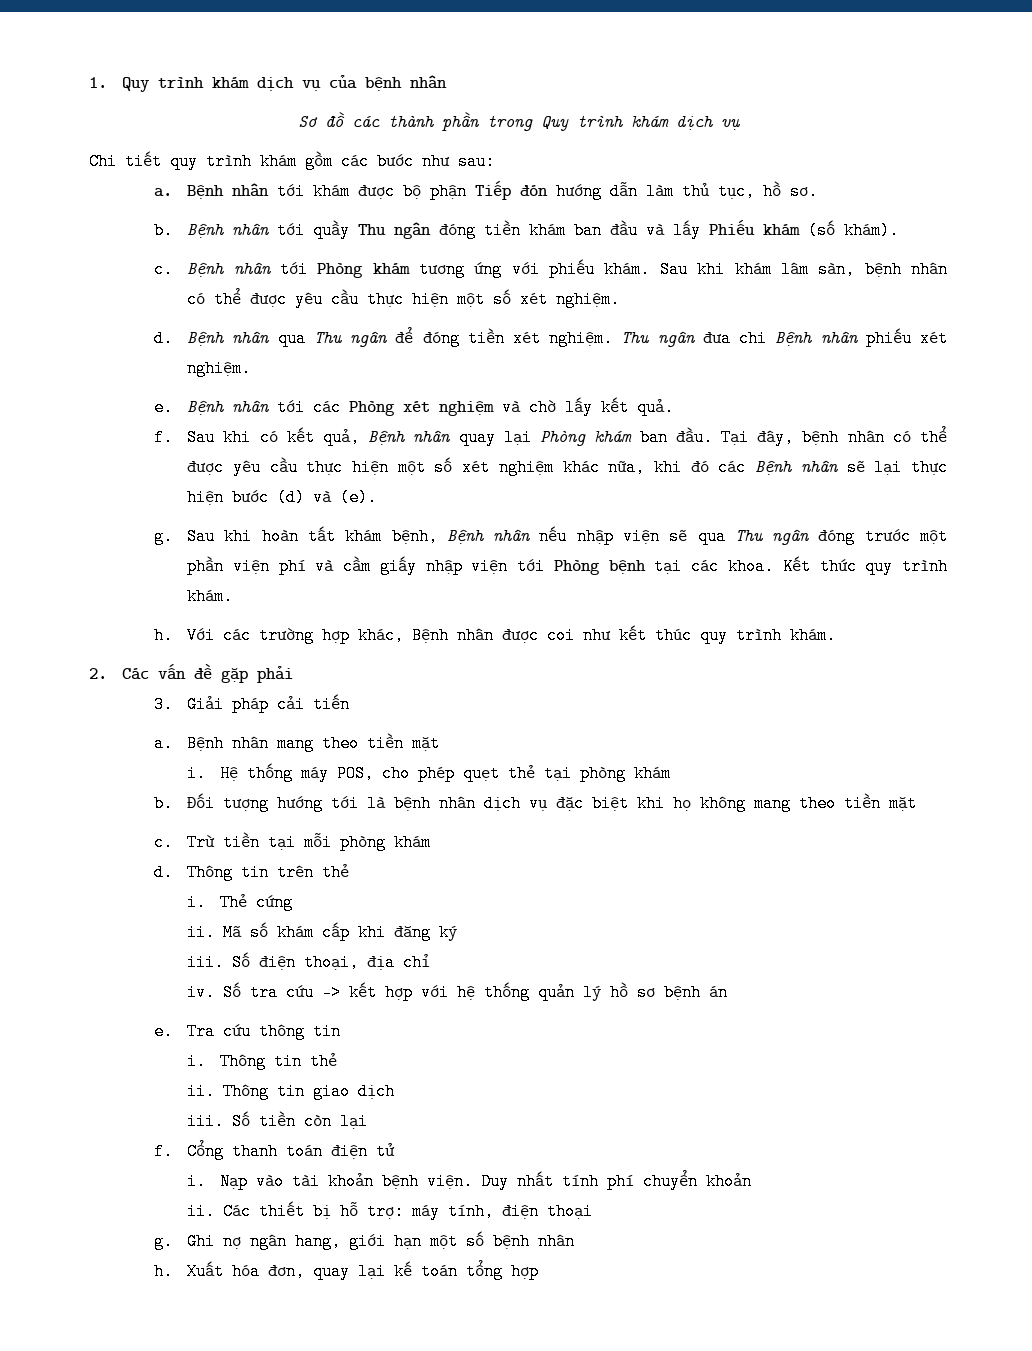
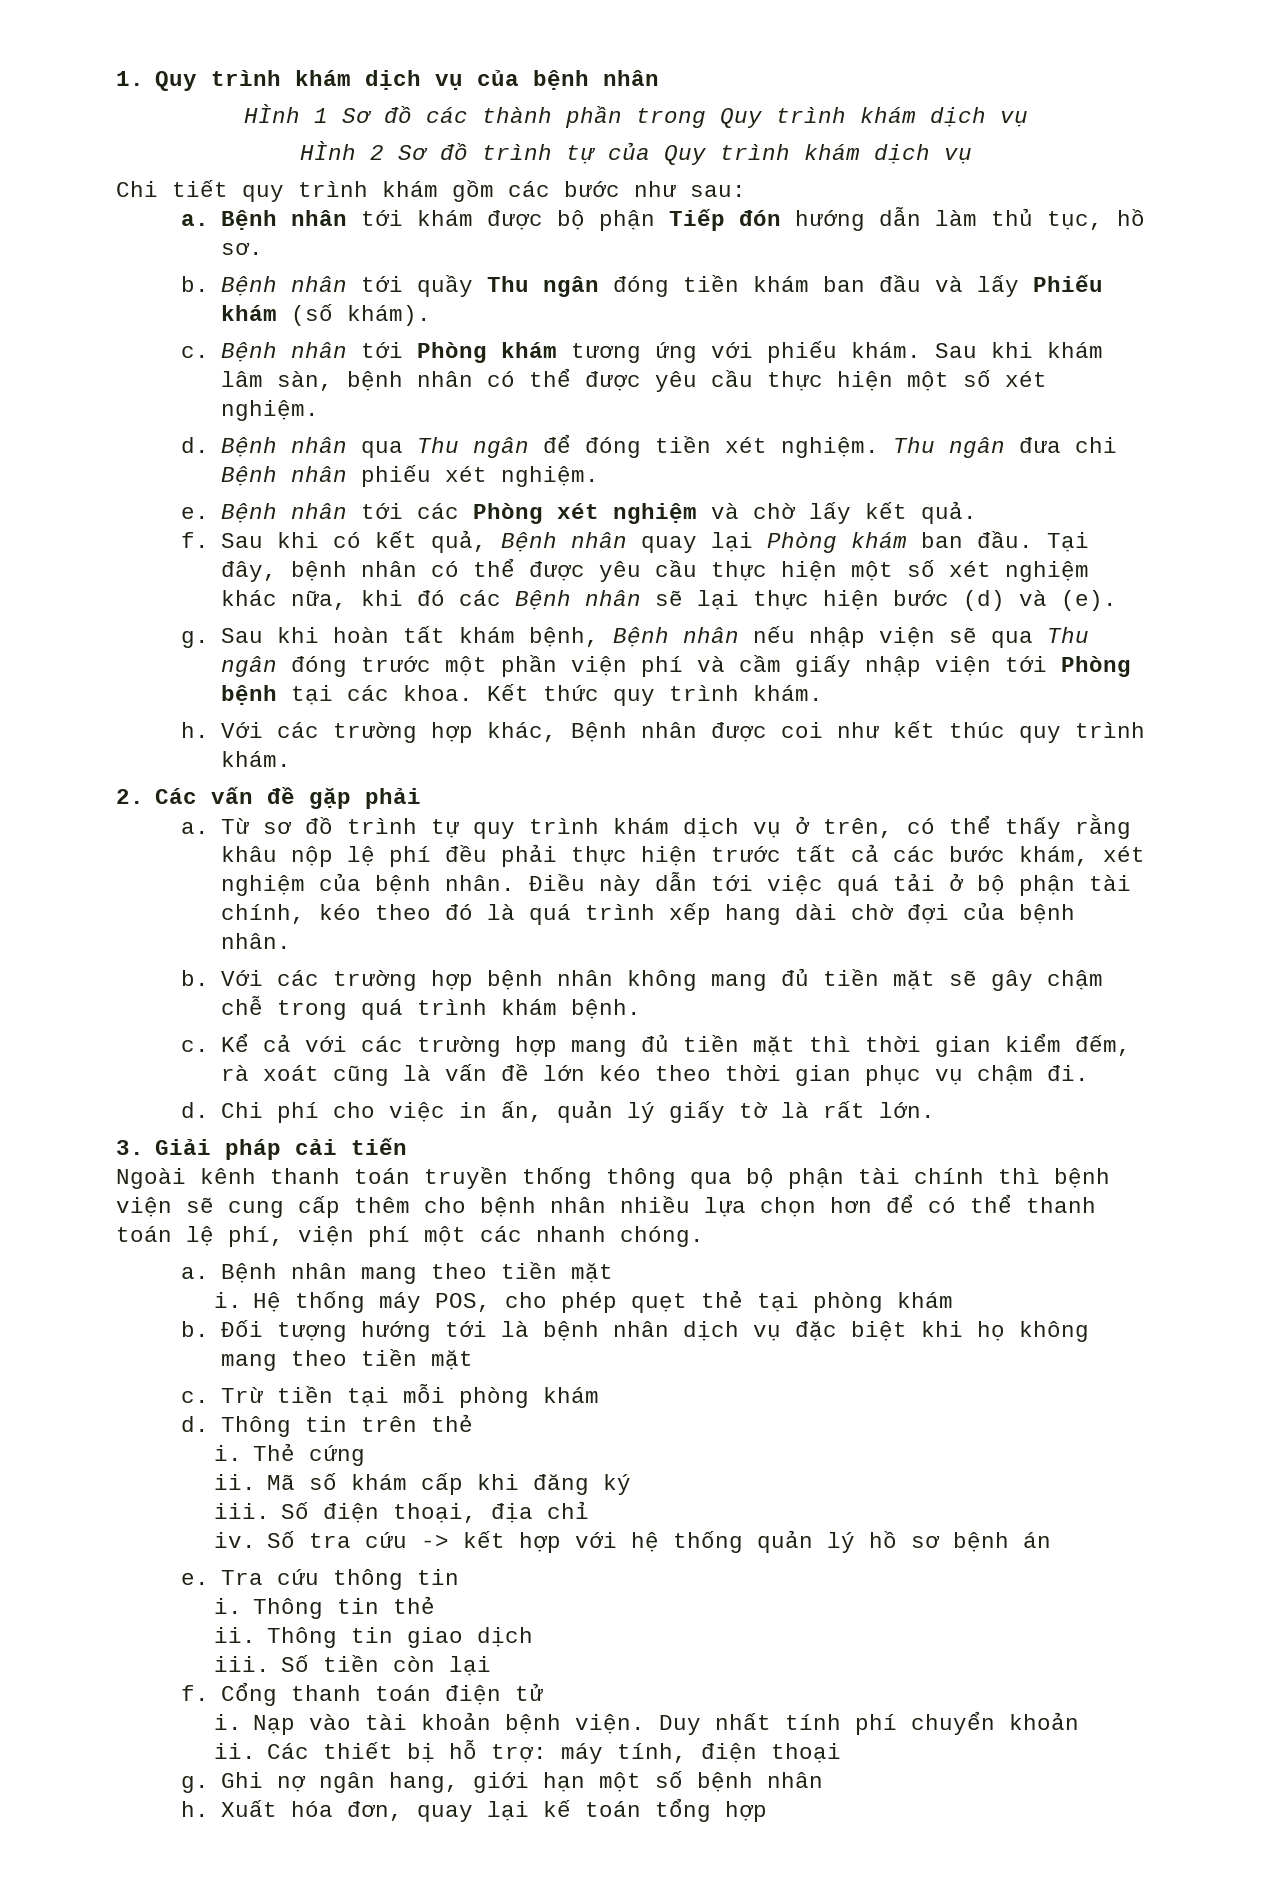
(447, 82) none -> [243,104,328,123] HÌnh 1
(740, 124) none -> [299,141,972,165] // HÌnh 2 Sơ đồ trình tự của Quy trình khám dịch vụ
[154,694,351,713] 3. Giải pháp cải tiến -> [181,813,1131,839] [220,844,1145,867] [220,872,1131,896] [220,902,1075,925] [220,933,291,949] [181,968,1103,991] [220,996,641,1020] [181,1033,1131,1057] [220,1064,1089,1086] [181,1100,935,1123] [116,1137,408,1160] [116,1167,1110,1189] [116,1194,1096,1218] [116,1226,704,1247] a. Từ sơ đồ trình tự quy trình khám dịch vụ ở trên, có thể thấy rằng khâu nộp lệ phí đều phải thực hiện trước tất cả các bước khám, xét nghiệm của bệnh nhân. Điều này dẫn tới việc quá tải ở bộ phận tài chính, kéo theo đó là quá trình xếp hang dài chờ đợi của bệnh nhân. // b. Với các trường hợp bệnh nhân không mang đủ tiền mặt sẽ gây chậm chễ trong quá trình khám bệnh. // c. Kể cả với các trường hợp mang đủ tiền mặt thì thời gian kiểm đếm, rà xoát cũng là vấn đề lớn kéo theo thời gian phục vụ chậm đi. // d. Chi phí cho việc in ấn, quản lý giấy tờ là rất lớn. // 3. Giải pháp cải tiến // Ngoài kênh thanh toán truyền thống thông qua bộ phận tài chính thì bệnh viện sẽ cung cấp thêm cho bệnh nhân nhiều lựa chọn hơn để có thể thanh toán lệ phí, viện phí một các nhanh chóng.

